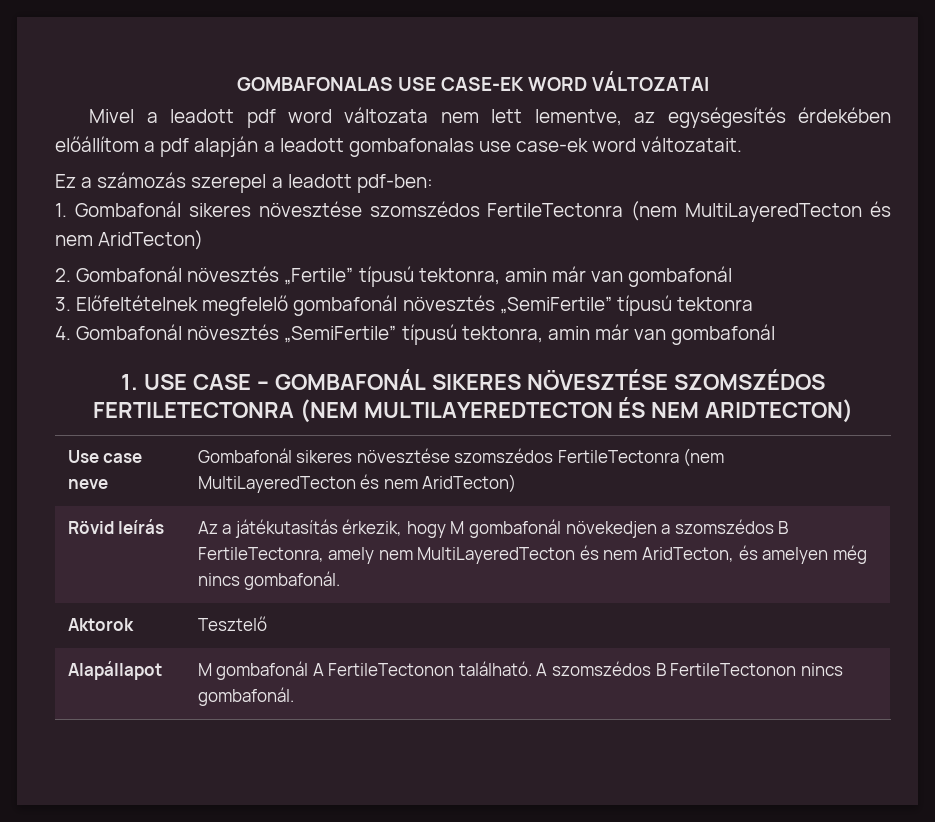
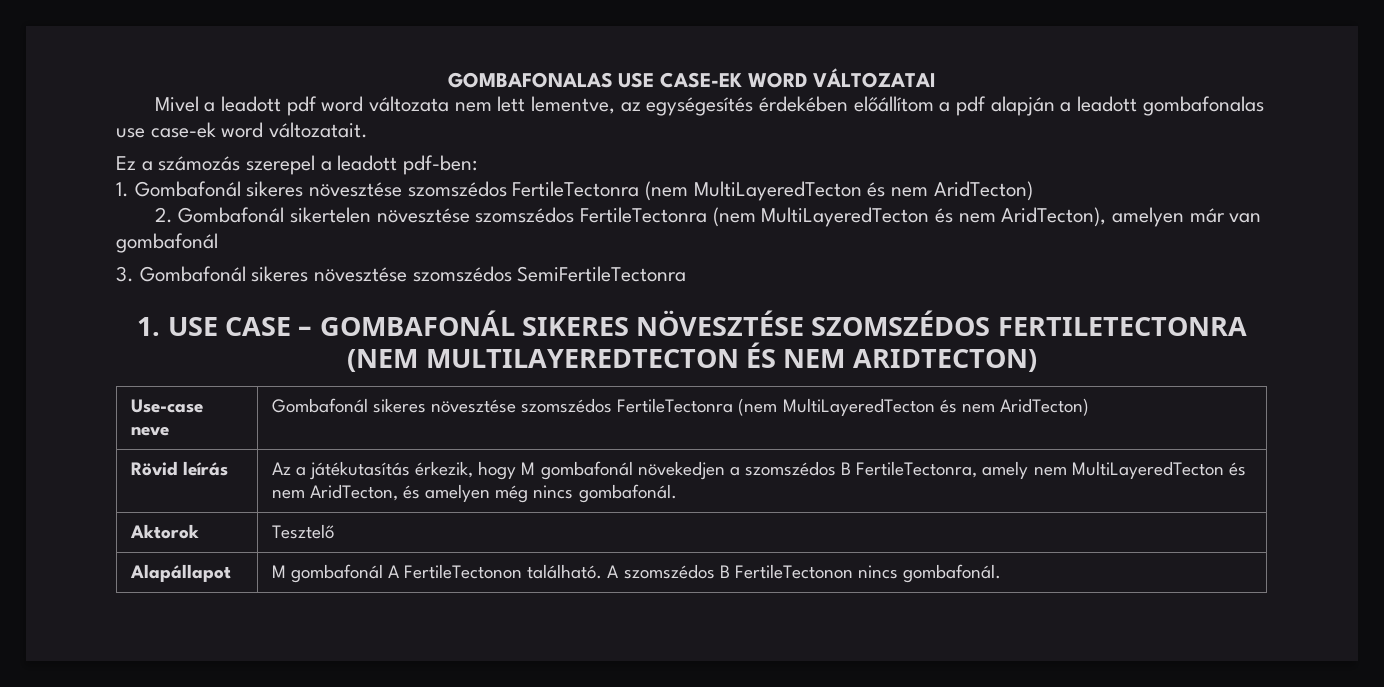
[187,266,733,287] [55,295,753,316] [55,324,776,345] növesztés „Fertile” típusú tektonra, amin már van gombafonál // 3. Előfeltételnek megfelelő gombafonál növesztés „SemiFertile” típusú tektonra // 4. Gombafonál növesztés „SemiFertile” típusú tektonra, amin már van gombafonál -> [290,207,1262,227] [116,233,218,253] [116,266,687,282] sikertelen növesztése szomszédos FertileTectonra (nem MultiLayeredTecton és nem AridTecton), amelyen már van gombafonál // 3. Gombafonál sikeres növesztése szomszédos SemiFertileTectonra
[67,450,143,463] Use case -> [130,399,203,413] Use-case

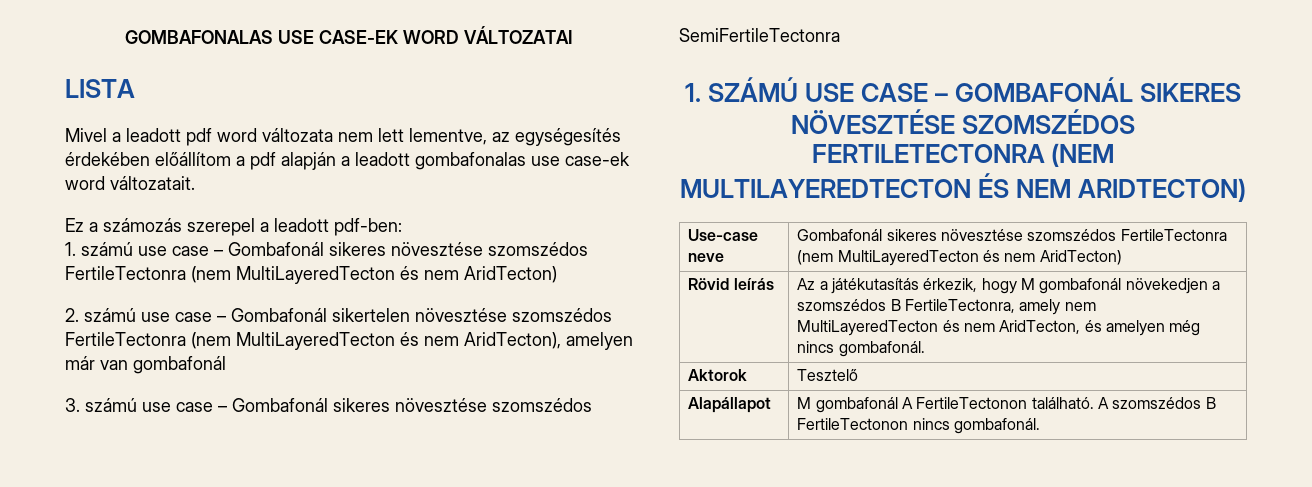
(937, 78) none -> [65,79,135,98] // LISTA
(129, 189) none -> [81,242,223,256] számú use case –
(173, 215) none -> [84,308,226,322] számú use case –
(134, 274) none -> [85,398,227,412] számú use case –
(161, 326) none -> [708,77,799,102] SZÁMÚ

